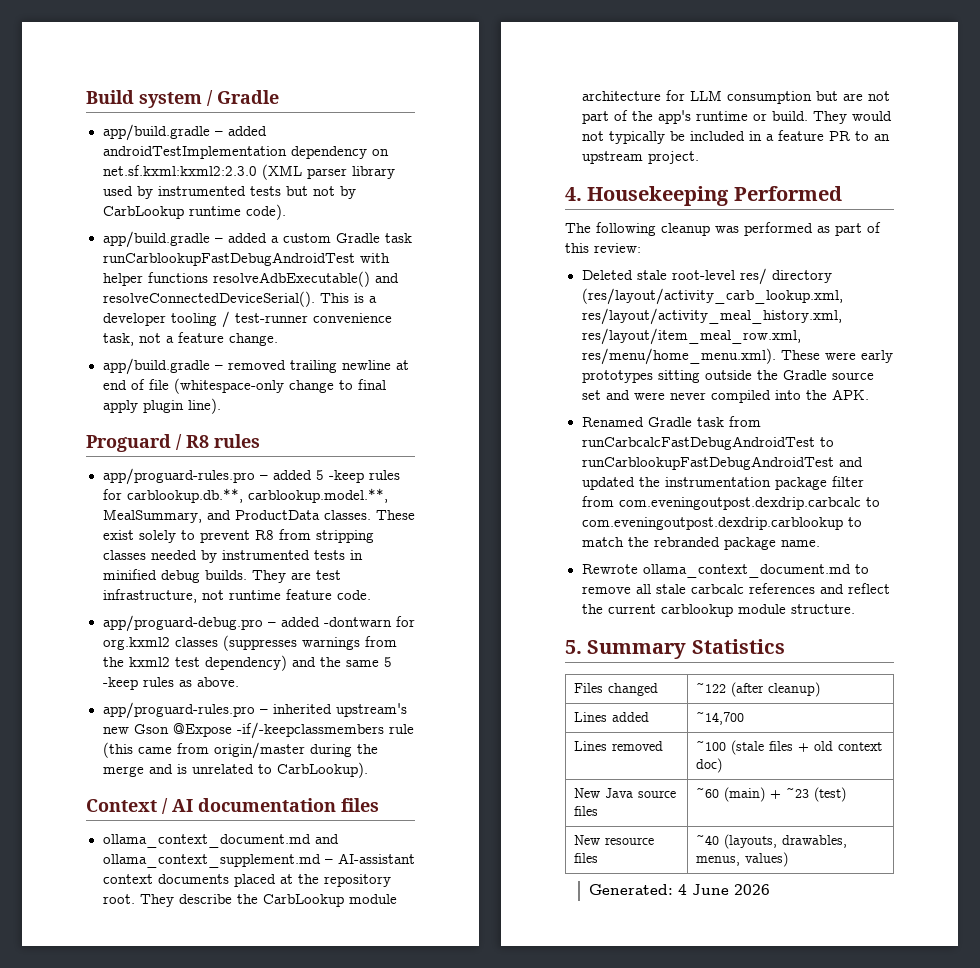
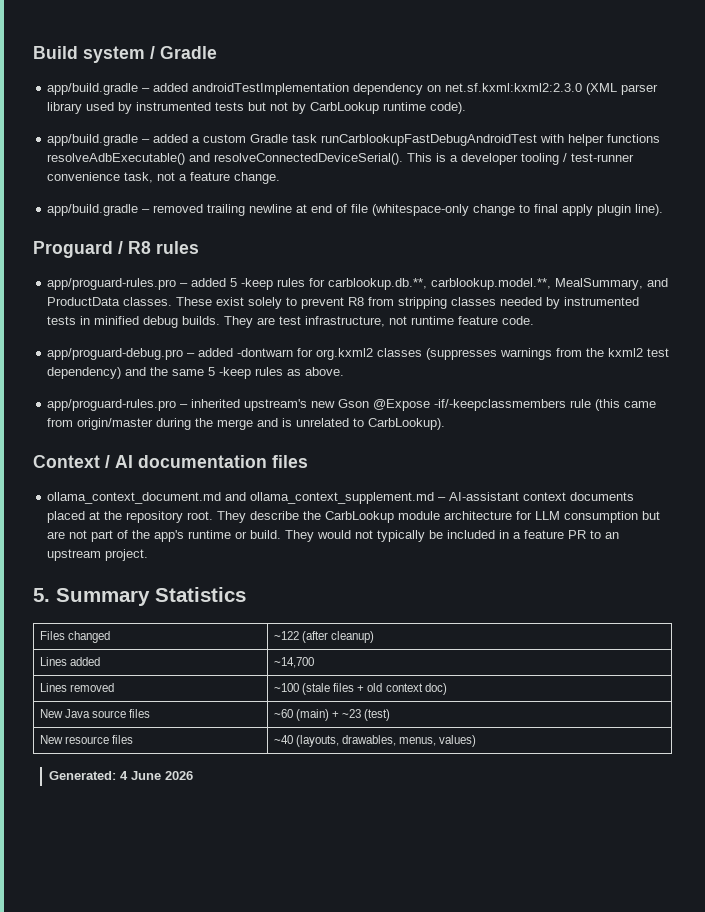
[565,186,842,206] [565,222,881,236] [565,243,641,253] [581,268,832,285] [581,288,843,305] [581,308,842,325] [581,328,801,345] [581,348,893,365] [581,370,874,383] [581,389,869,403] [581,416,761,427] [581,436,834,450] [581,456,863,470] [581,476,864,490] [581,496,880,510] [581,517,862,530] [581,537,820,550] [581,564,869,578] [581,583,890,594] [581,604,855,617] // 4. Housekeeping Performed // The following cleanup was performed as part of this review: // Deleted stale root-level res/ directory (res/layout/activity_carb_lookup.xml, res/layout/activity_meal_history.xml, res/layout/item_meal_row.xml, res/menu/home_menu.xml). These were early prototypes sitting outside the Gradle source set and were never compiled into the APK. // Renamed Gradle task from runCarbcalcFastDebugAndroidTest to runCarblookupFastDebugAndroidTest and updated the instrumentation package filter from com.eveningoutpost.dexdrip.carbcalc to com.eveningoutpost.dexdrip.carblookup to match the rebranded package name. // Rewrote ollama_context_document.md to remove all stale carbcalc references and reflect the current carblookup module structure. -> (149, 555) none

